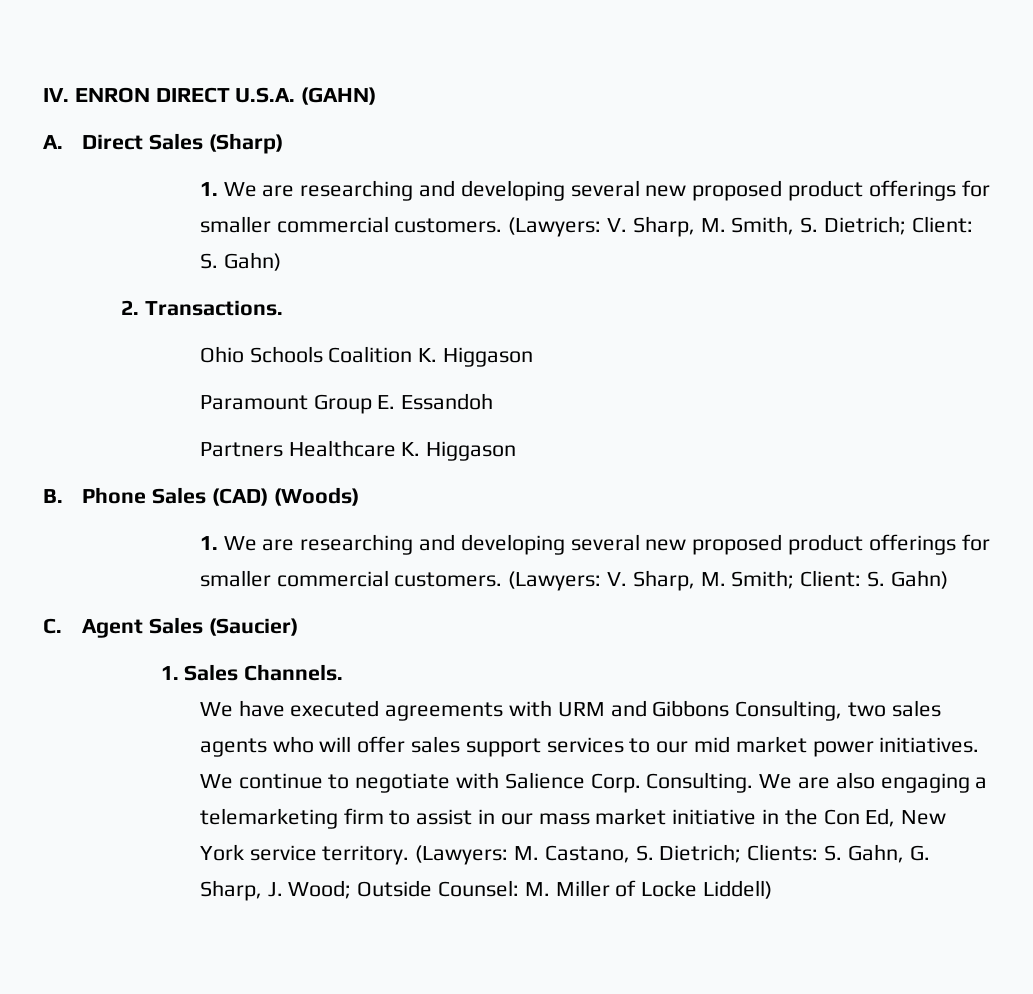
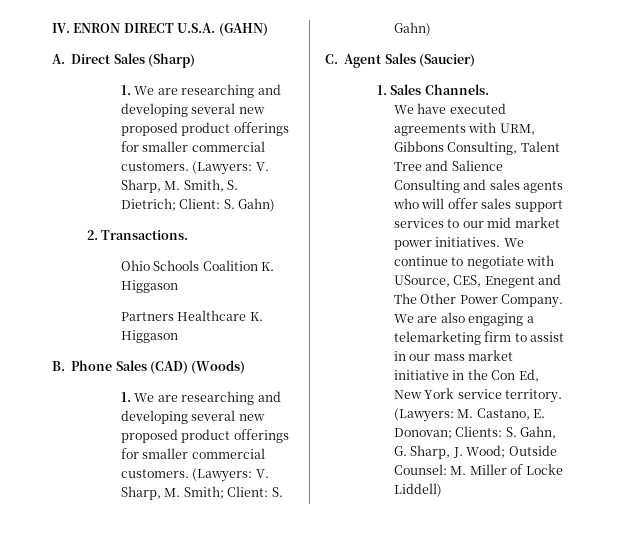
[199,393,494,414] // Paramount Group E. Essandoh -> (179, 286) none
[557,700,887,721] URM and Gibbons Consulting, two -> [499,123,535,135] [394,141,560,155] [394,160,503,171] [394,179,487,193] URM, Gibbons Consulting, Talent Tree and Salience Consulting and
[504,772,754,793] Salience Corp. Consulting. -> [394,274,562,288] [394,293,564,308] USource, CES, Enegent and The Other Power Company.
[635,844,742,863] S. Dietrich; -> [533,409,546,418] [394,428,453,439] E. Donovan;

